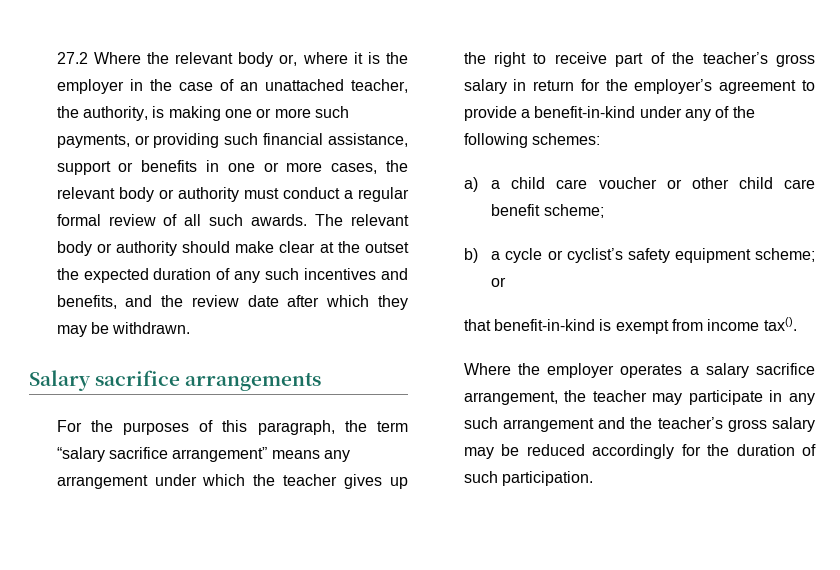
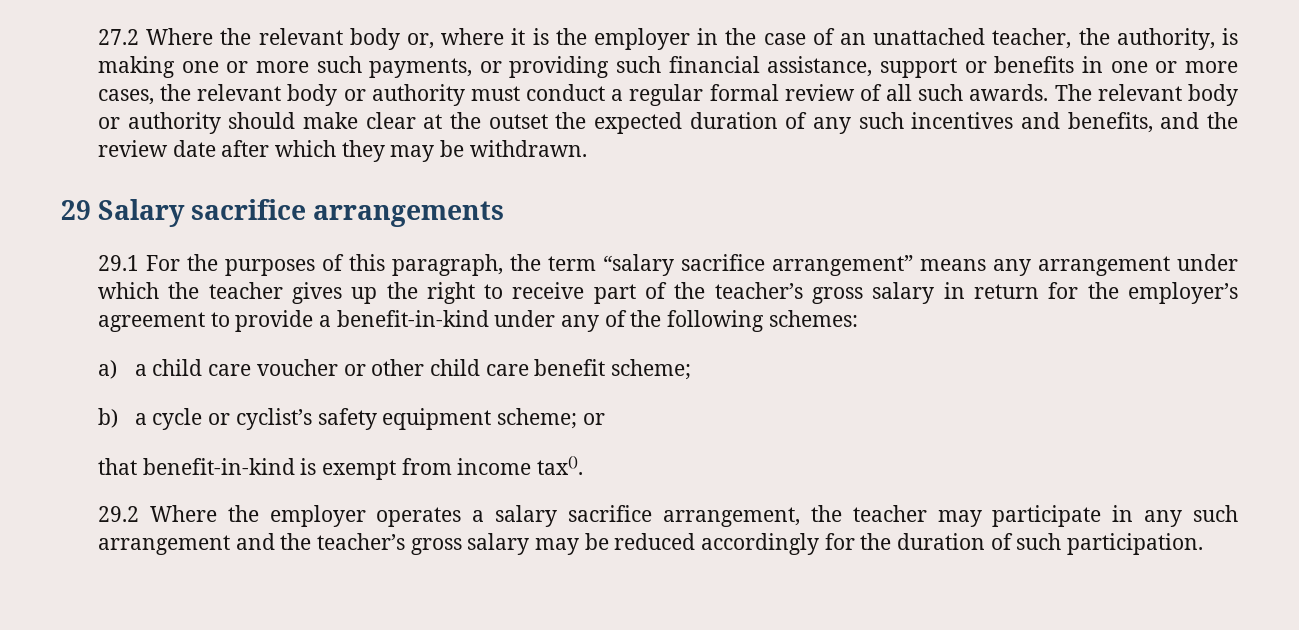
(191, 328) none -> [61,200,91,220] 29
(322, 381) none -> [97,255,139,271] 29.1
(797, 324) none -> [97,506,139,522] 29.2

